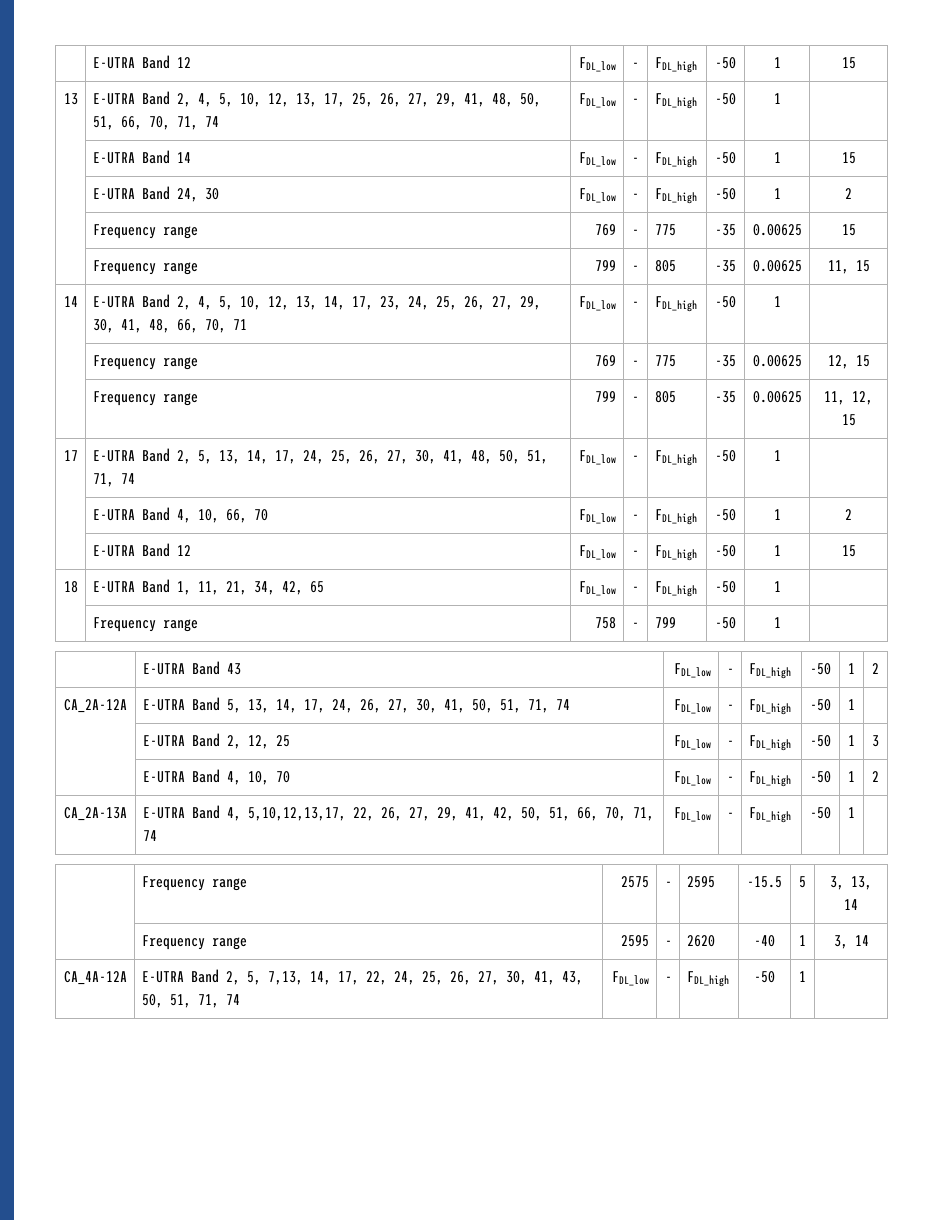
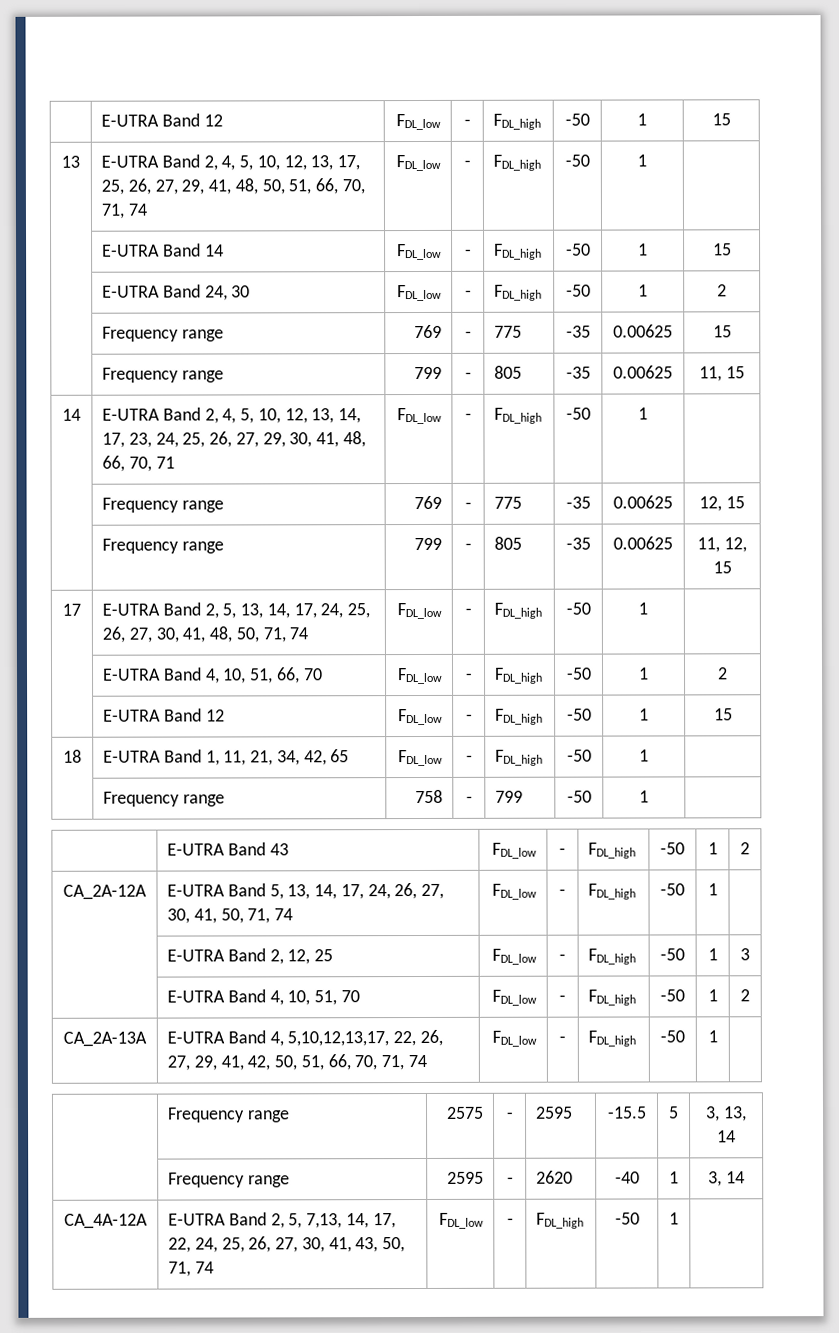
[526,450,548,464] 51, -> (259, 635) none
(219, 516) none -> [250,668,274,684] 51,
[499,699,521,713] 51, -> (244, 916) none
(269, 778) none -> [314,990,338,1006] 51,
[169,994,191,1008] 51, -> (406, 1245) none

